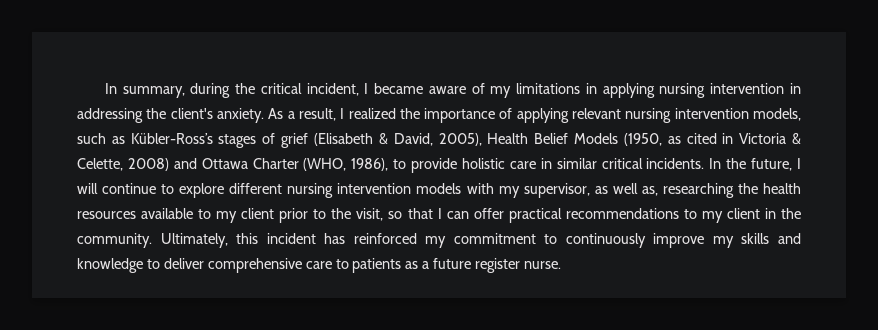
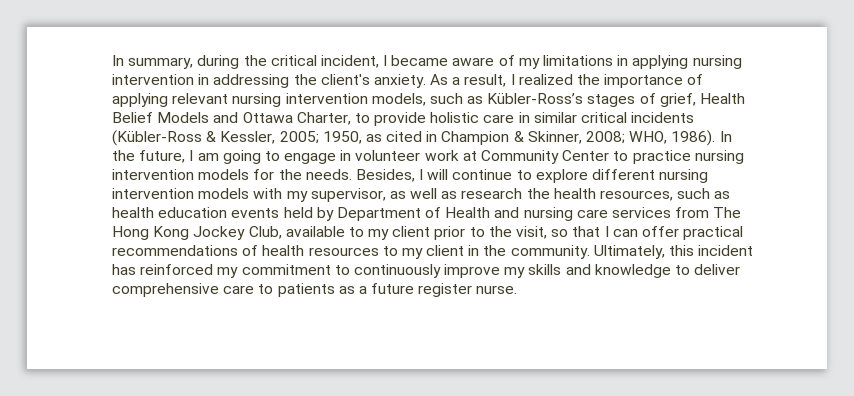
[281,133,802,148] [77,158,389,171] grief (Elisabeth & David, 2005), Health Belief Models (1950, as cited in Victoria & Celette, 2008) and Ottawa Charter (WHO, 1986), -> [659,93,746,107] [112,112,351,125] grief, Health Belief Models and Ottawa Charter,
[646,158,793,171] incidents. In the future, -> [631,112,695,123] [112,130,732,146] [112,150,744,164] [112,169,415,182] incidents (Kübler-Ross & Kessler, 2005; 1950, as cited in Champion & Skinner, 2008; WHO, 1986). In the future, I am going to engage in volunteer work at Community Center to practice nursing intervention models for the needs. Besides,
[641,183,801,198] [77,211,136,219] as, researching the health resources -> [441,188,731,201] [112,207,742,221] [112,226,282,240] as research the health resources, such as health education events held by Department of Health and nursing care services from The Hong Kong Jockey Club,
(679, 213) none -> [242,245,379,256] of health resources

